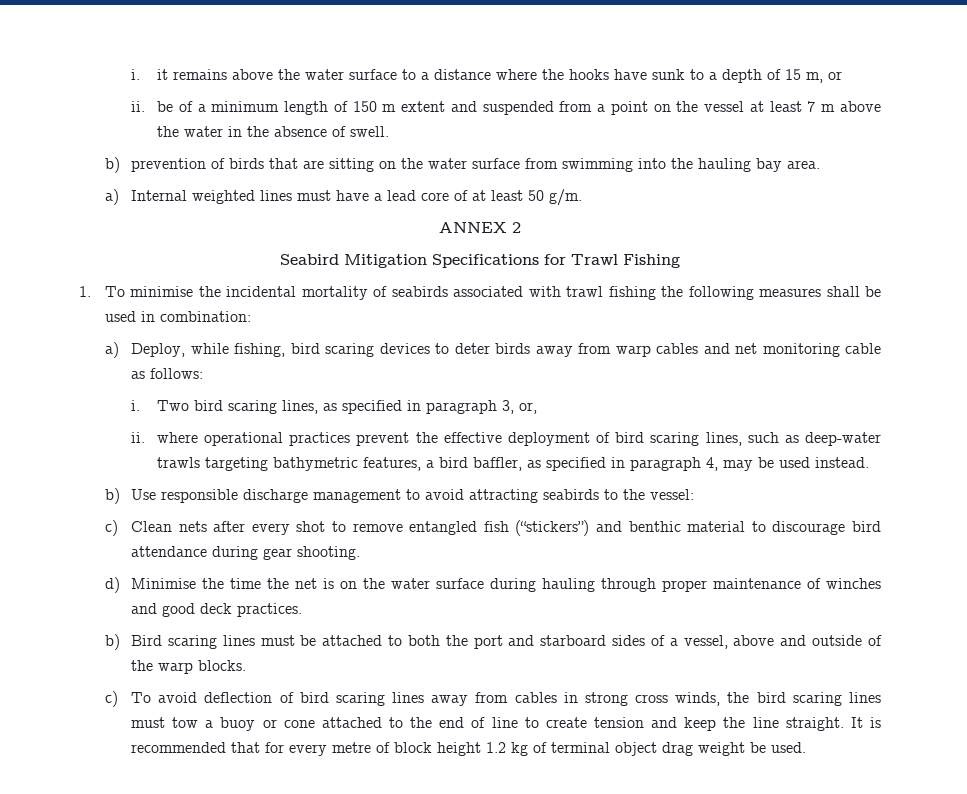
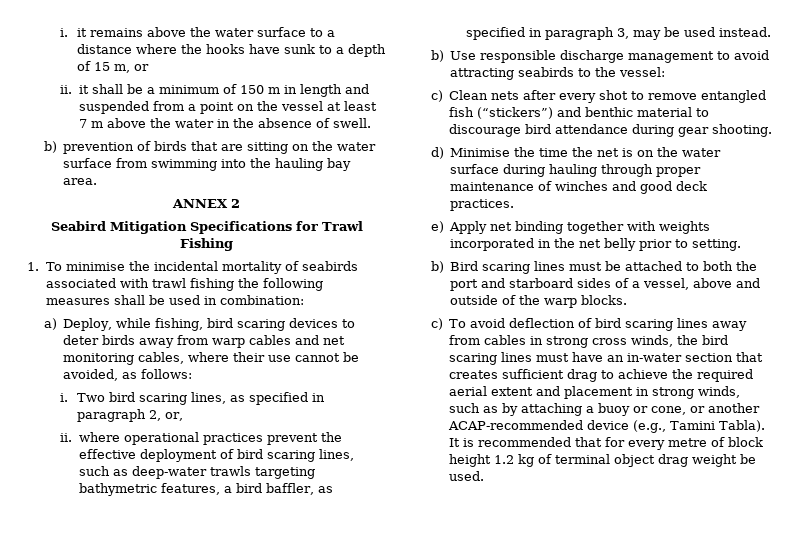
[157,101,193,112] be of -> [78,84,143,94] it shall be
[284,101,329,115] length -> (219, 89) none
[401,101,446,112] extent -> [283,84,342,97] in length
[105,189,583,206] // a) Internal weighted lines must have a lead core of at least 50 g/m. -> (98, 181) none
[844,343,881,354] cable -> [138,352,360,364] [63,369,119,381] cables, where their use cannot be avoided,
[502,400,515,414] 3, -> [148,410,161,421] 2,
[706,457,719,471] 4, -> [616,28,629,39] 3,
(303, 610) none -> [430,221,711,234] [450,238,742,251] // e) Apply net binding together with weights incorporated in the net belly prior to setting.
[172,717,844,731] tow a buoy or cone attached to the end of line to create tension and keep the line straight. -> [572,352,764,362] [449,369,754,382] [449,386,741,399] [449,403,761,416] [448,420,766,433] have an in-water section that creates sufficient drag to achieve the required aerial extent and placement in strong winds, such as by attaching a buoy or cone, or another ACAP-recommended device (e.g., Tamini Tabla).

